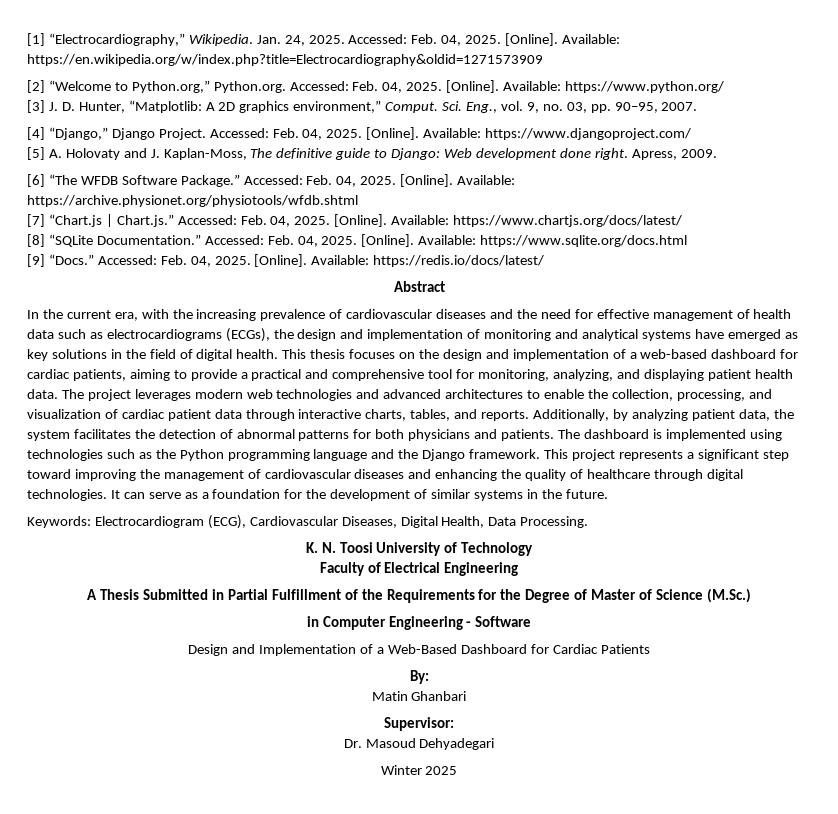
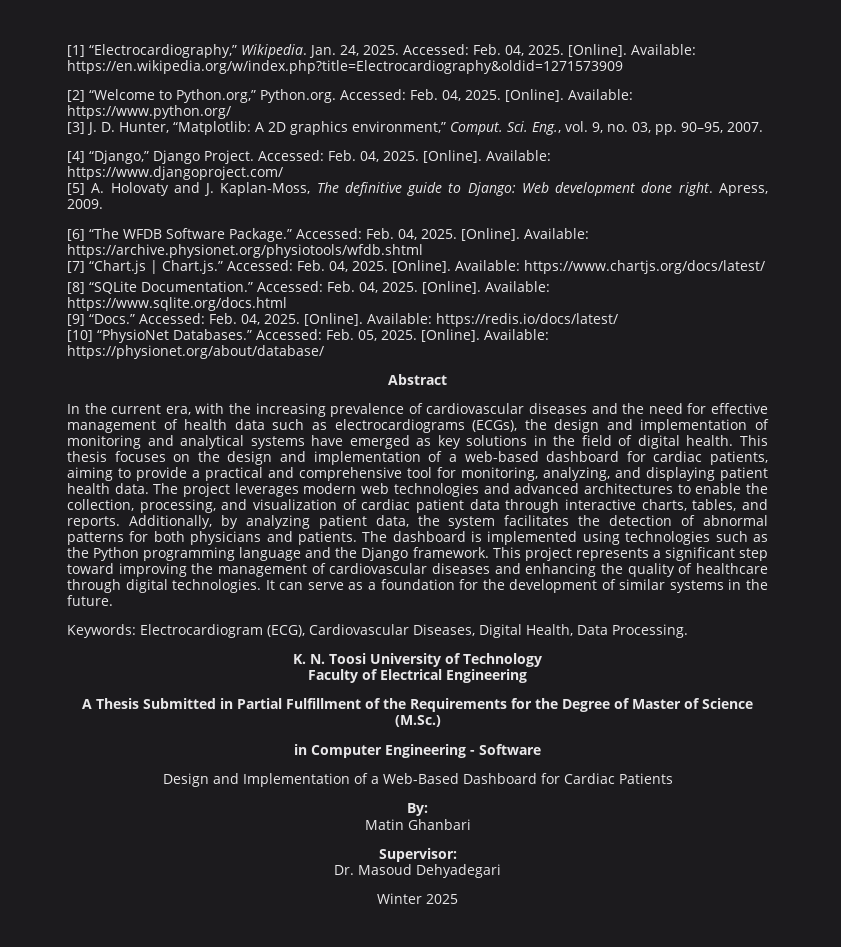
(545, 261) none -> [67,329,549,343] [67,345,324,359] // [10] “PhysioNet Databases.” Accessed: Feb. 05, 2025. [Online]. Available: https://physionet.org/about/database/

